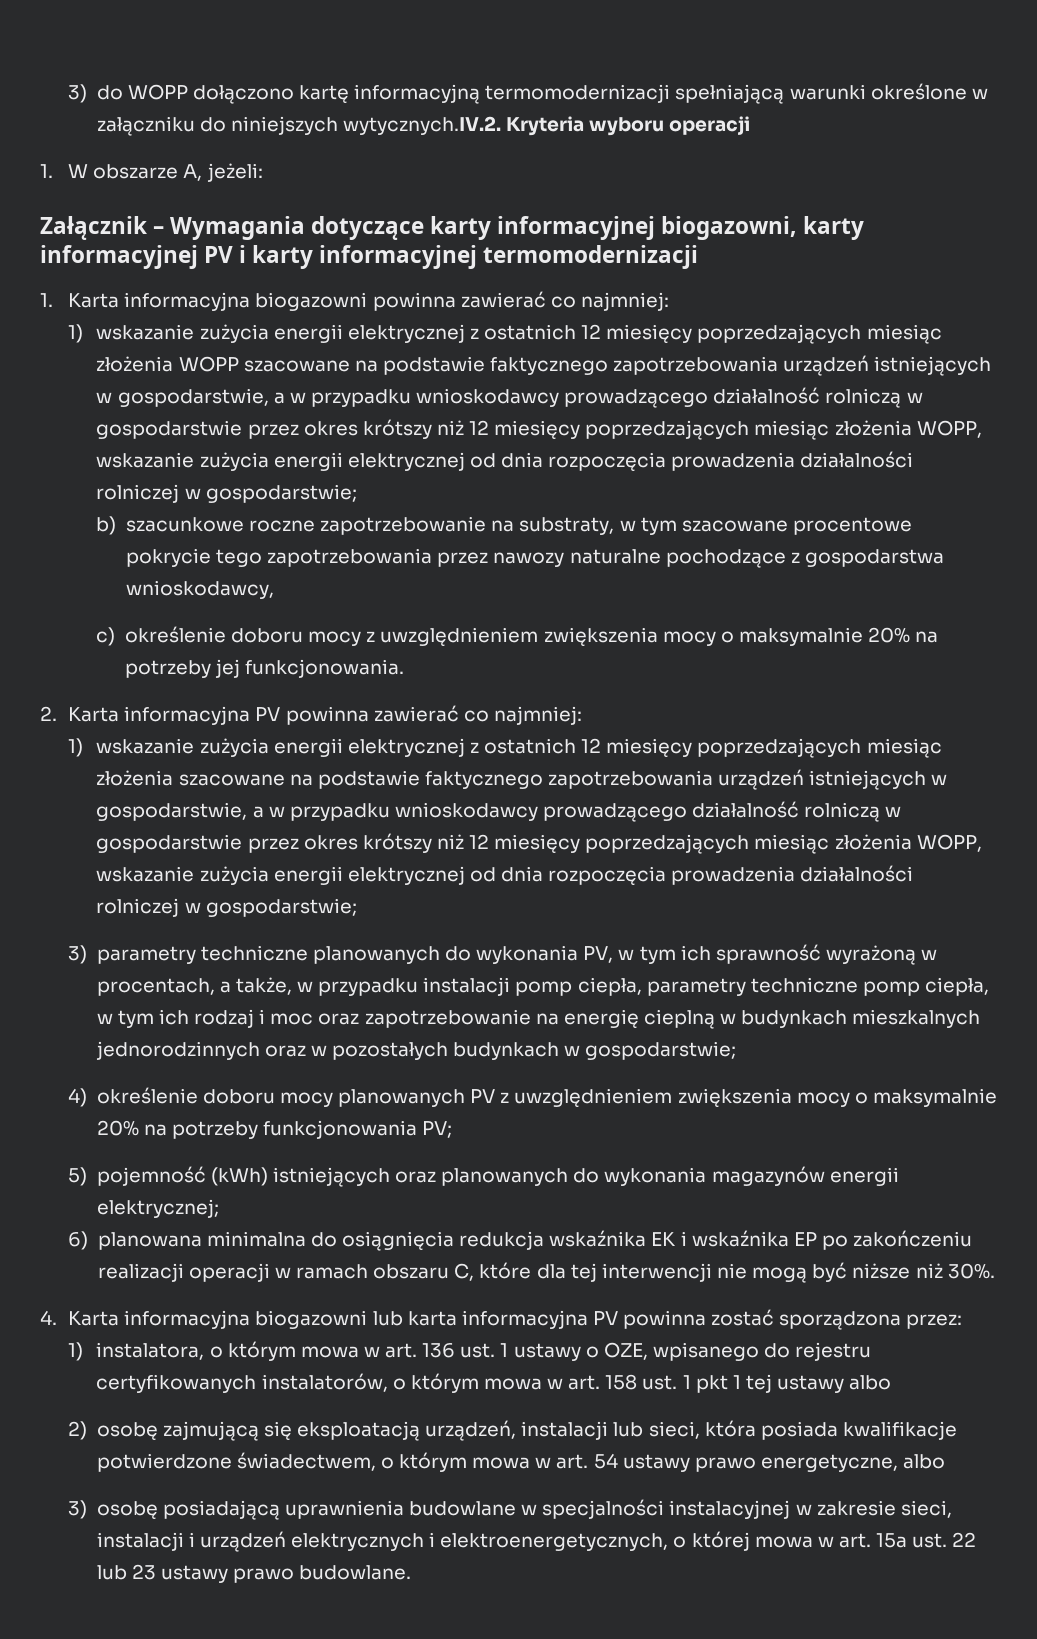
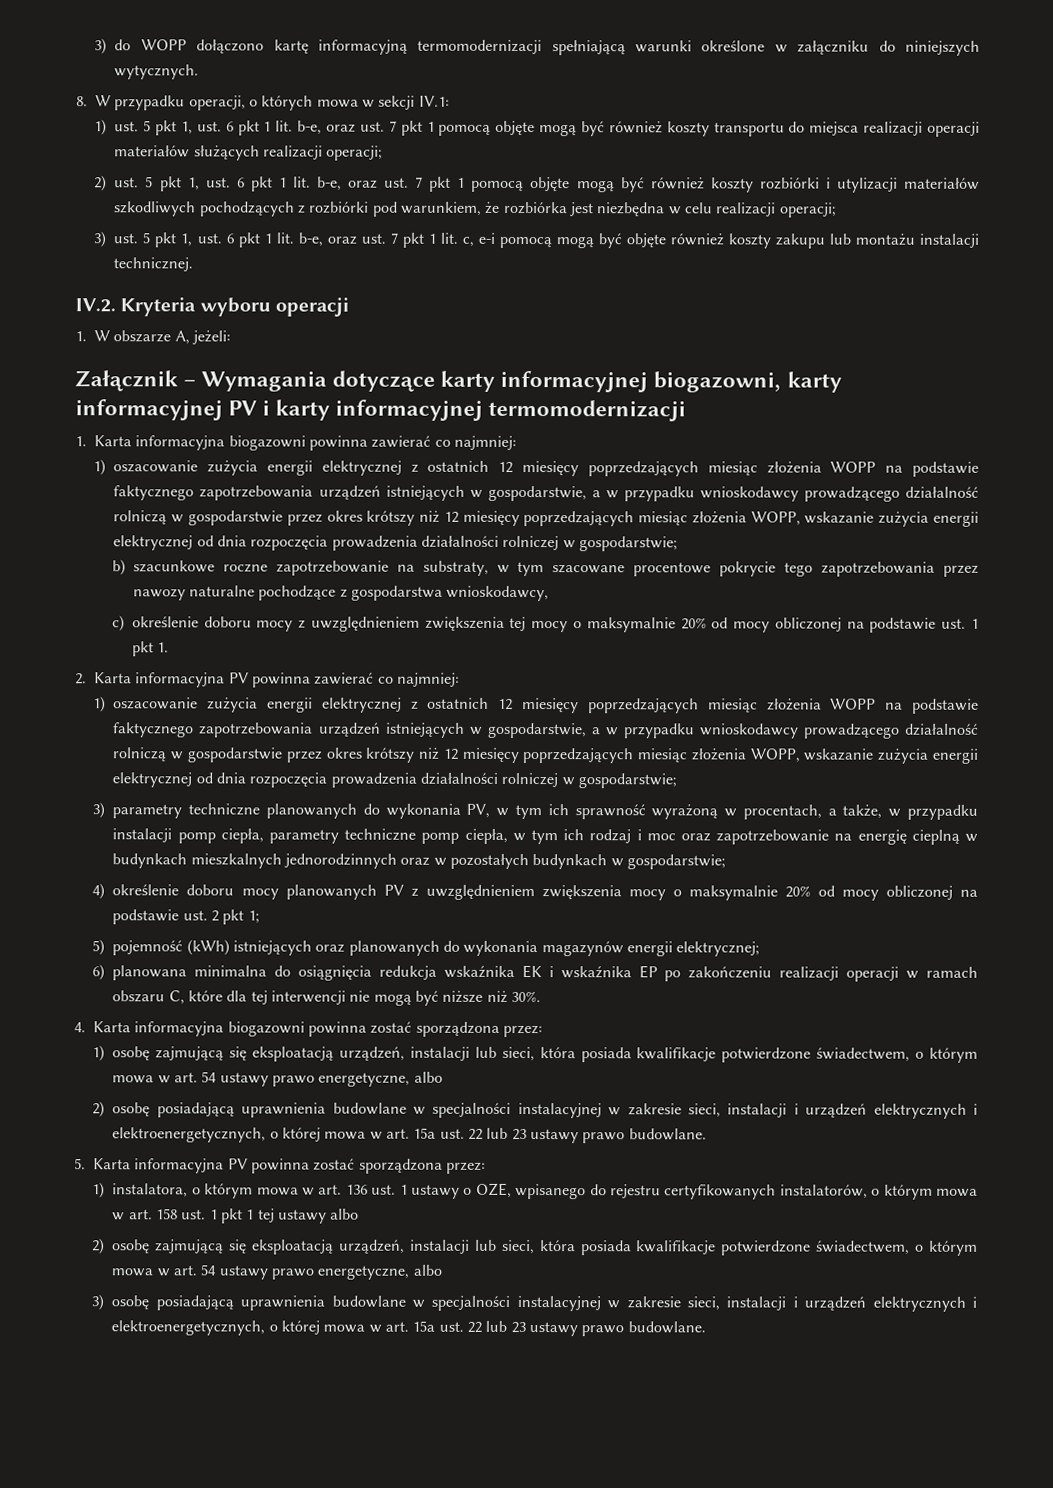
[343,116,502,135] wytycznych.IV.2. -> [114,64,200,80] [76,95,450,111] [94,119,980,137] [114,145,384,161] [94,175,980,193] [114,201,837,218] [93,231,980,249] [113,257,194,272] [75,298,116,313] wytycznych. // 8. W przypadku operacji, o których mowa w sekcji IV.1: // 1) ust. 5 pkt 1, ust. 6 pkt 1 lit. b-e, oraz ust. 7 pkt 1 pomocą objęte mogą być również koszty transportu do miejsca realizacji operacji materiałów służących realizacji operacji; // 2) ust. 5 pkt 1, ust. 6 pkt 1 lit. b-e, oraz ust. 7 pkt 1 pomocą objęte mogą być również koszty rozbiórki i utylizacji materiałów szkodliwych pochodzących z rozbiórki pod warunkiem, że rozbiórka jest niezbędna w celu realizacji operacji; // 3) ust. 5 pkt 1, ust. 6 pkt 1 lit. b-e, oraz ust. 7 pkt 1 lit. c, e-i pomocą mogą być objęte również koszty zakupu lub montażu instalacji technicznej. // IV.2.
[96,324,195,340] wskazanie -> [113,460,199,473] oszacowanie
[243,360,350,372] szacowane -> (877, 467) none
[662,627,939,646] [124,659,405,678] mocy o maksymalnie 20% na potrzeby jej funkcjonowania. -> [509,616,980,633] [131,641,170,657] tej mocy o maksymalnie 20% od mocy obliczonej na podstawie ust. 1 pkt 1.
[96,738,195,754] wskazanie -> [113,697,199,710] oszacowanie
[178,774,285,786] szacowane -> [830,698,877,710] WOPP
[143,1120,453,1139] na potrzeby funkcjonowania PV; -> [817,885,978,901] [112,909,260,925] od mocy obliczonej na podstawie ust. 2 pkt 1;
[372,1311,457,1326] lub karta -> [307,1021,543,1038] [92,1045,978,1063] [112,1071,443,1087] [92,1101,978,1119] [112,1127,707,1144] [74,1158,131,1170] powinna zostać sporządzona przez: // 1) osobę zajmującą się eksploatacją urządzeń, instalacji lub sieci, która posiada kwalifikacje potwierdzone świadectwem, o którym mowa w art. 54 ustawy prawo energetyczne, albo // 2) osobę posiadającą uprawnienia budowlane w specjalności instalacyjnej w zakresie sieci, instalacji i urządzeń elektrycznych i elektroenergetycznych, o której mowa w art. 15a ust. 22 lub 23 ustawy prawo budowlane. // 5. Karta

